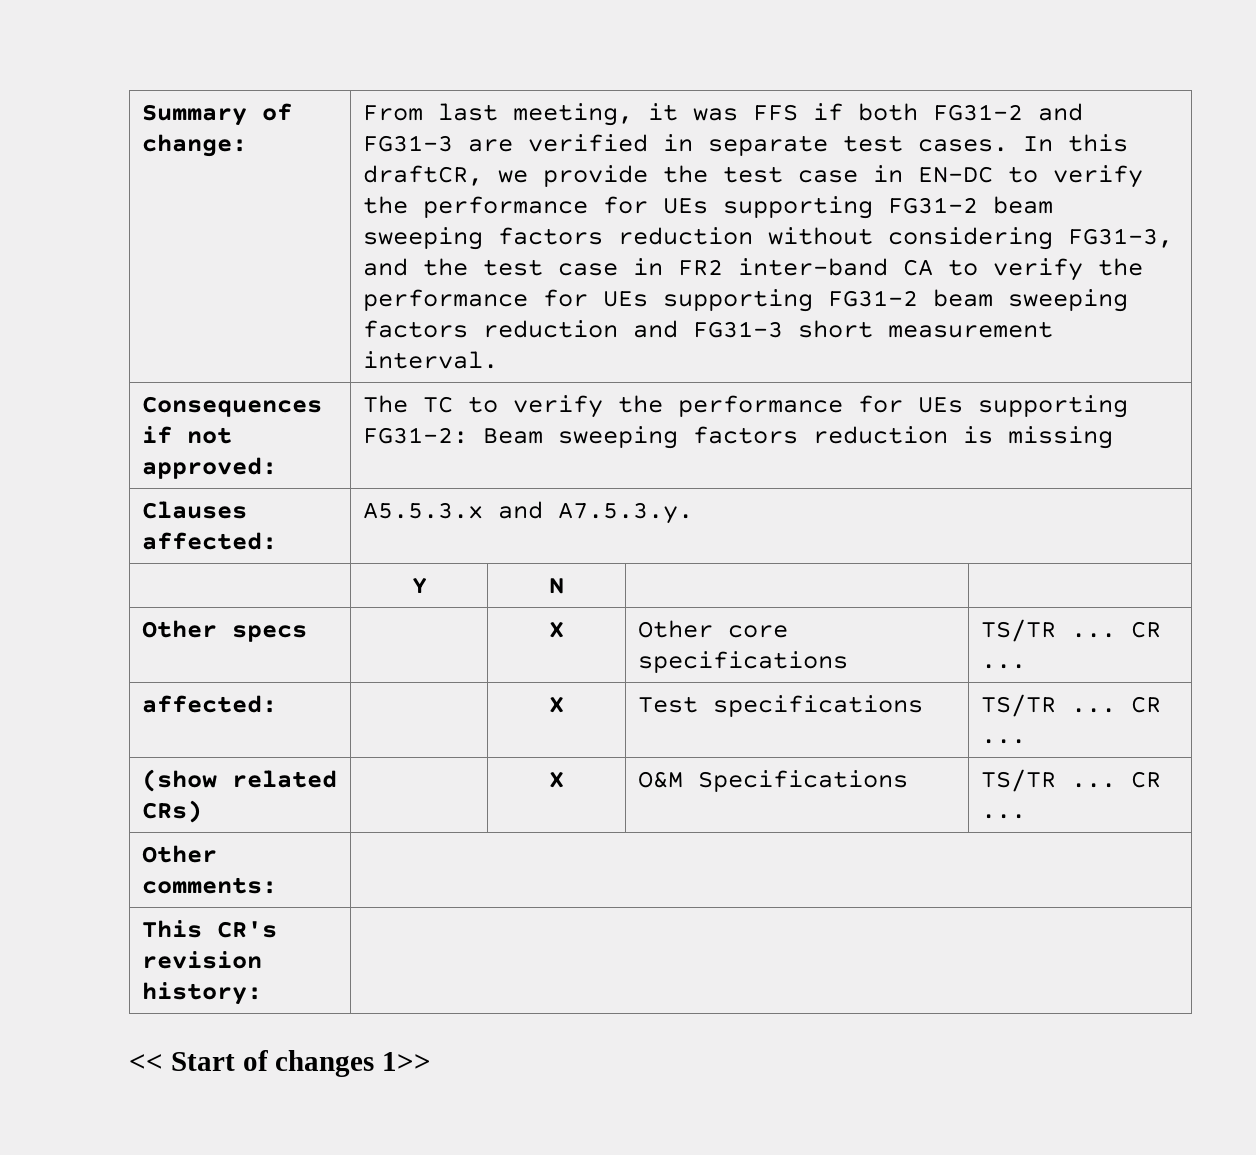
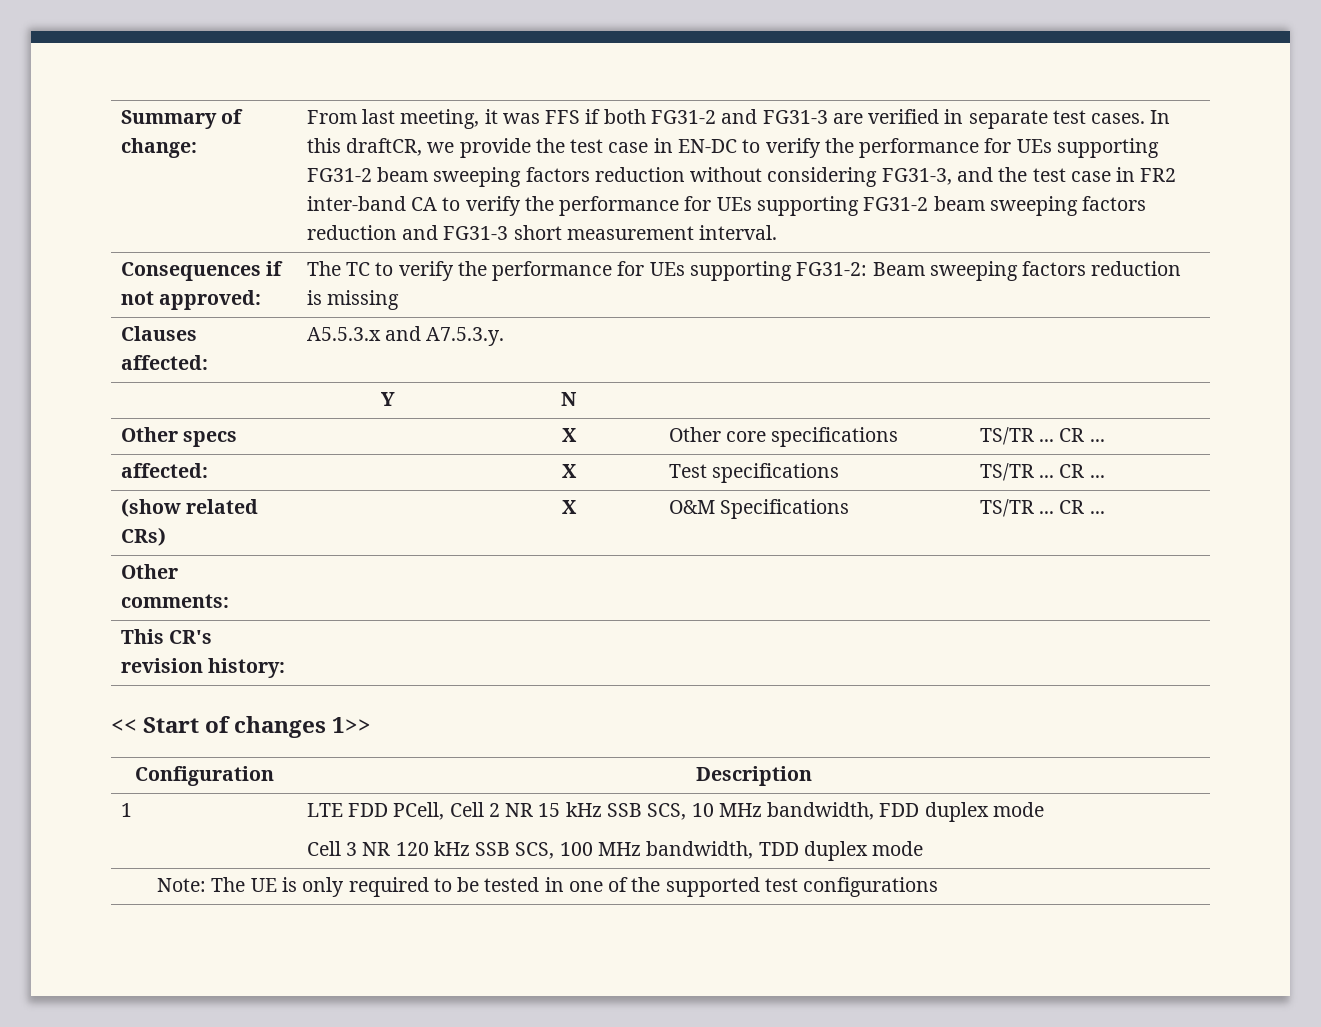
(432, 1061) none -> [135,766,274,786] [695,766,812,786] [120,803,132,817] [306,802,1044,822] [306,841,924,861] [157,877,939,897] // Configuration | Description // 1 | LTE FDD PCell, Cell 2 NR 15 kHz SSB SCS, 10 MHz bandwidth, FDD duplex mode // Cell 3 NR 120 kHz SSB SCS, 100 MHz bandwidth, TDD duplex mode // Note: The UE is only required to be tested in one of the supported test configurations

